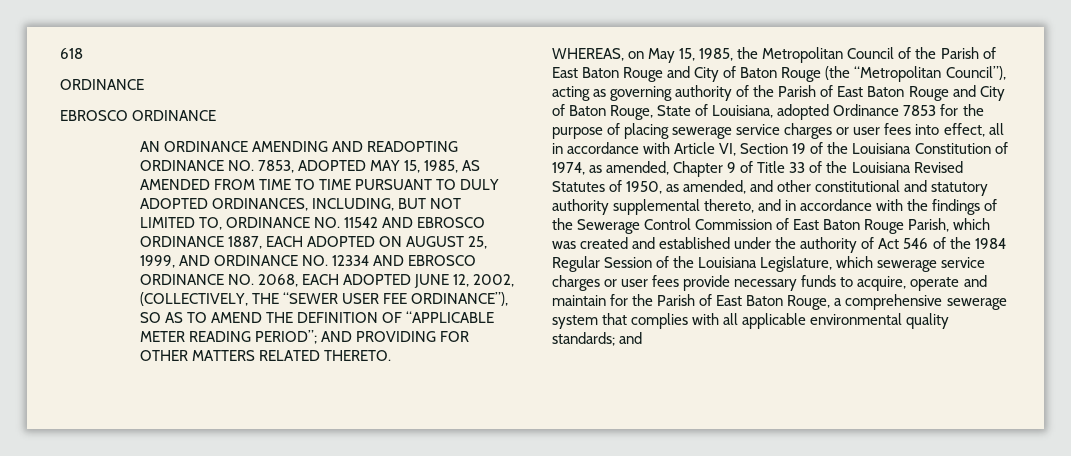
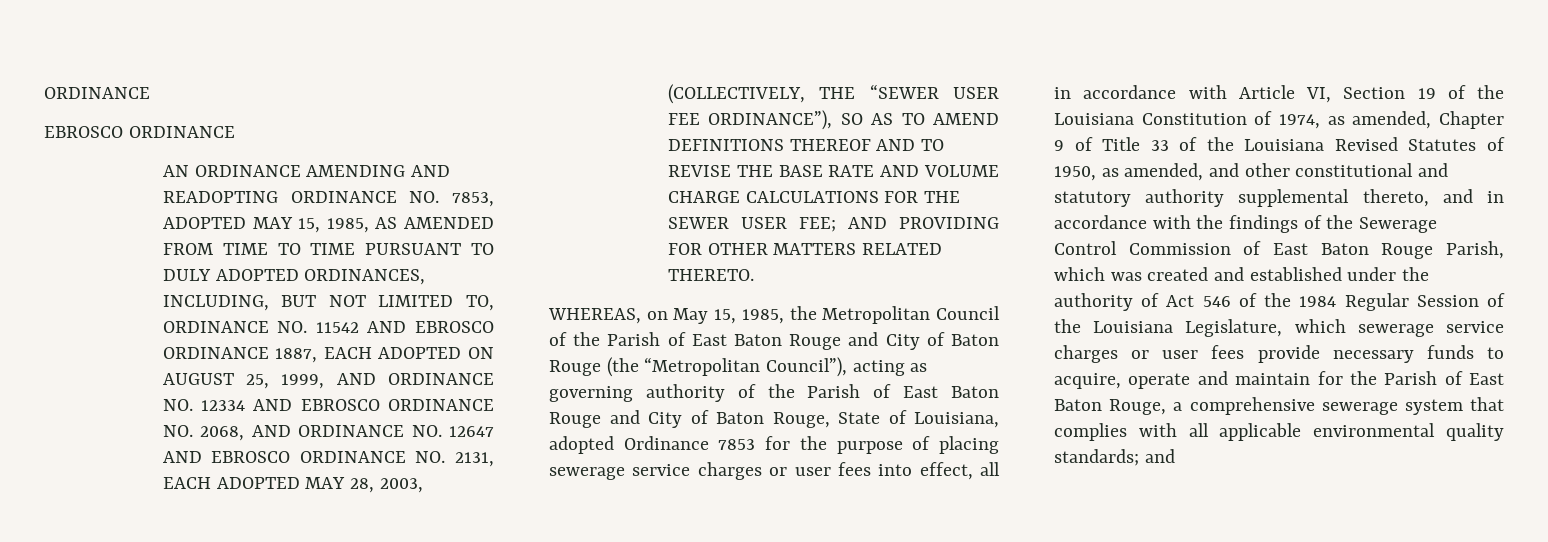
[60,48,83,59] 618 // -> (44, 93) none
[301,274,514,288] EACH ADOPTED JUNE 12, 2002, -> [251,425,494,437] [162,451,494,467] [162,477,423,493] AND ORDINANCE NO. 12647 AND EBROSCO ORDINANCE NO. 2131, EACH ADOPTED MAY 28, 2003,
[265,311,494,323] [139,330,317,344] THE DEFINITION OF “APPLICABLE METER READING PERIOD”; -> [667,139,944,151] [667,165,999,177] [667,191,960,203] [667,217,836,232] DEFINITIONS THEREOF AND TO REVISE THE BASE RATE AND VOLUME CHARGE CALCULATIONS FOR THE SEWER USER FEE;

